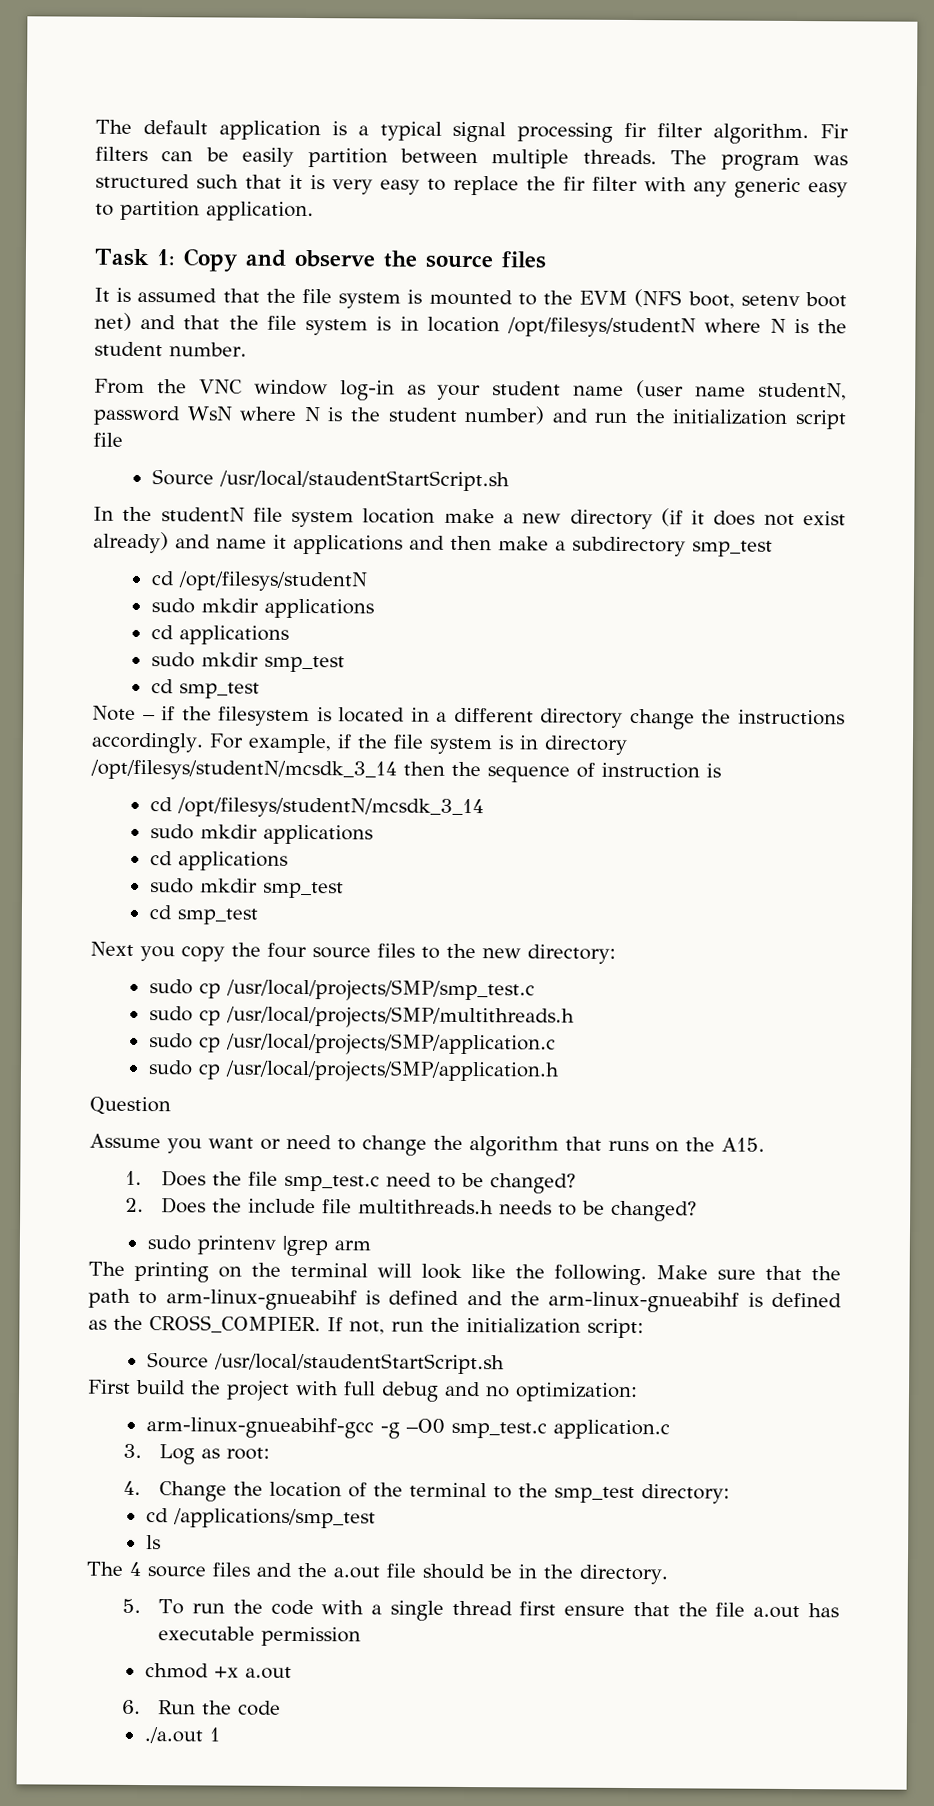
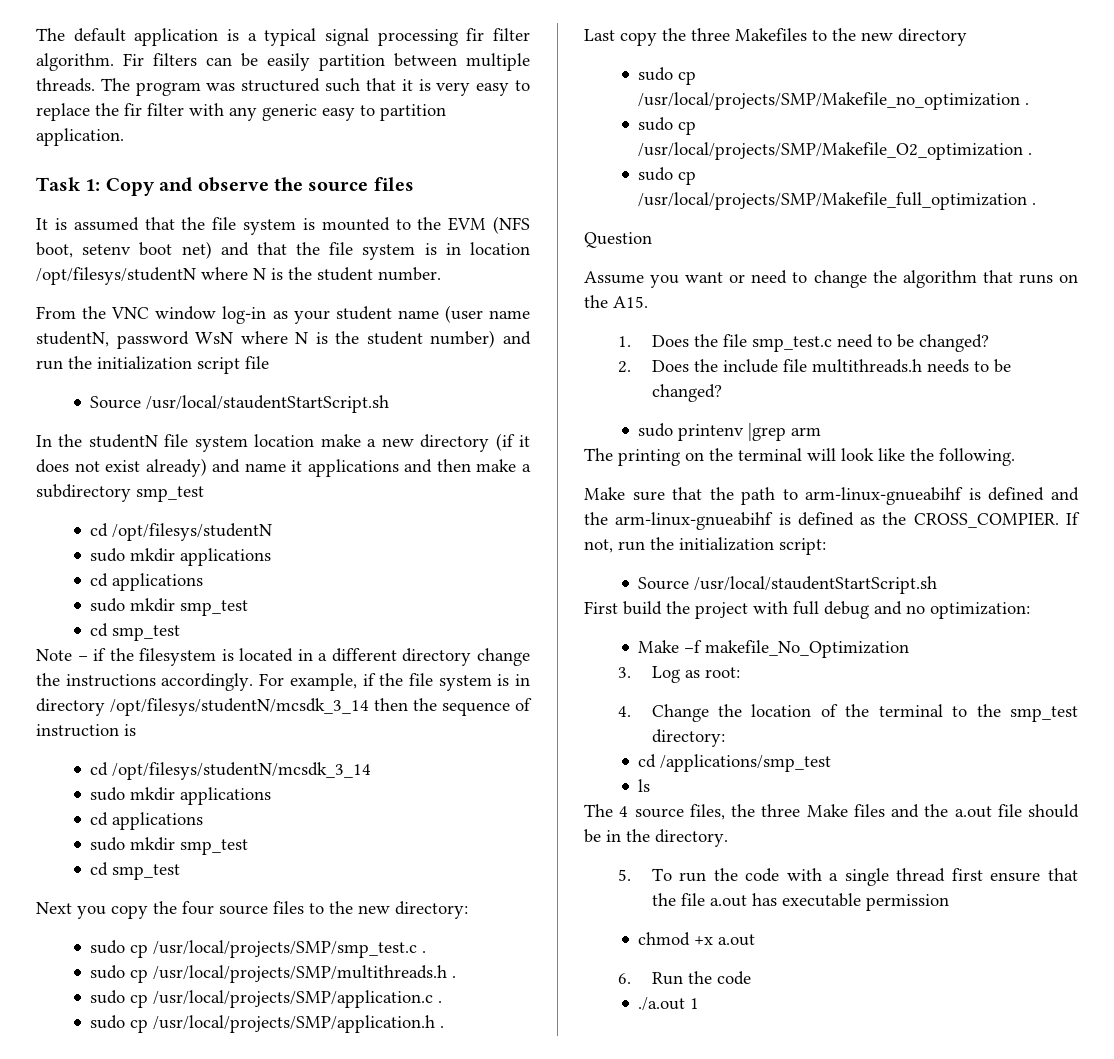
(535, 990) none -> [422,951,427,953] .
(575, 1017) none -> [452,976,457,978] .
(556, 1044) none -> [438,1001,443,1003] .
(560, 1071) none -> [440,1026,445,1028] [584,28,967,46] [638,67,697,85] [638,92,1030,110] [638,117,697,135] [638,142,1033,160] [638,167,697,185] [638,192,1037,210] . // Last copy the three Makefiles to the new directory // sudo cp /usr/local/projects/SMP/Makefile_no_optimization . // sudo cp /usr/local/projects/SMP/Makefile_O2_optimization . // sudo cp /usr/local/projects/SMP/Makefile_full_optimization .
(647, 1275) none -> (1015, 457) //
[145,1417,670,1440] arm-linux-gnueabihf-gcc -g –O0 smp_test.c application.c -> [638,640,910,658] Make –f makefile_No_Optimization
(206, 1572) none -> [689,804,848,820] files, the three Make

